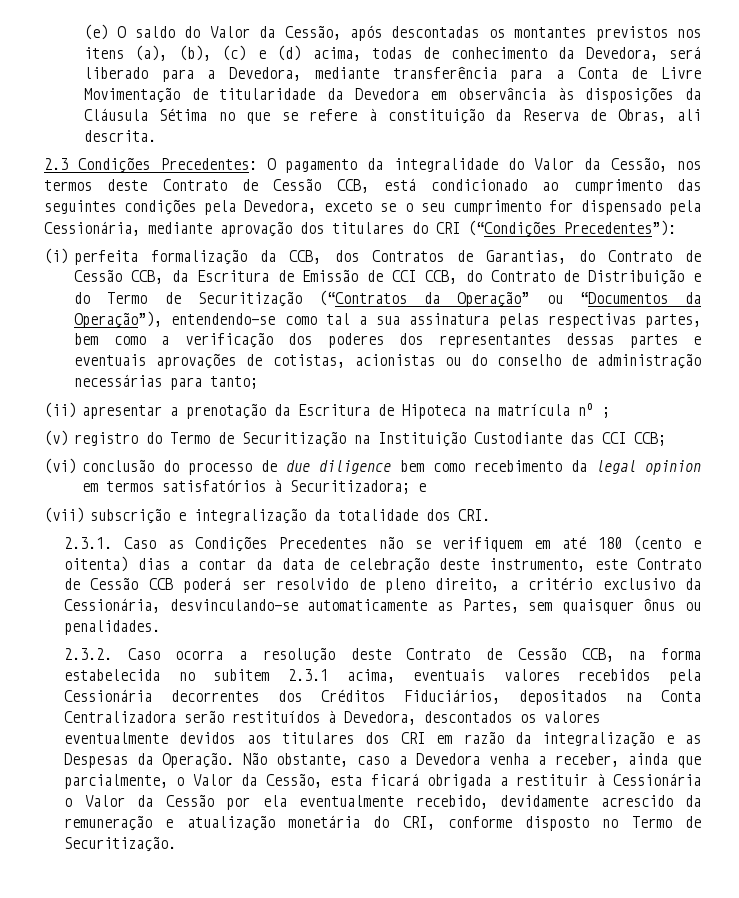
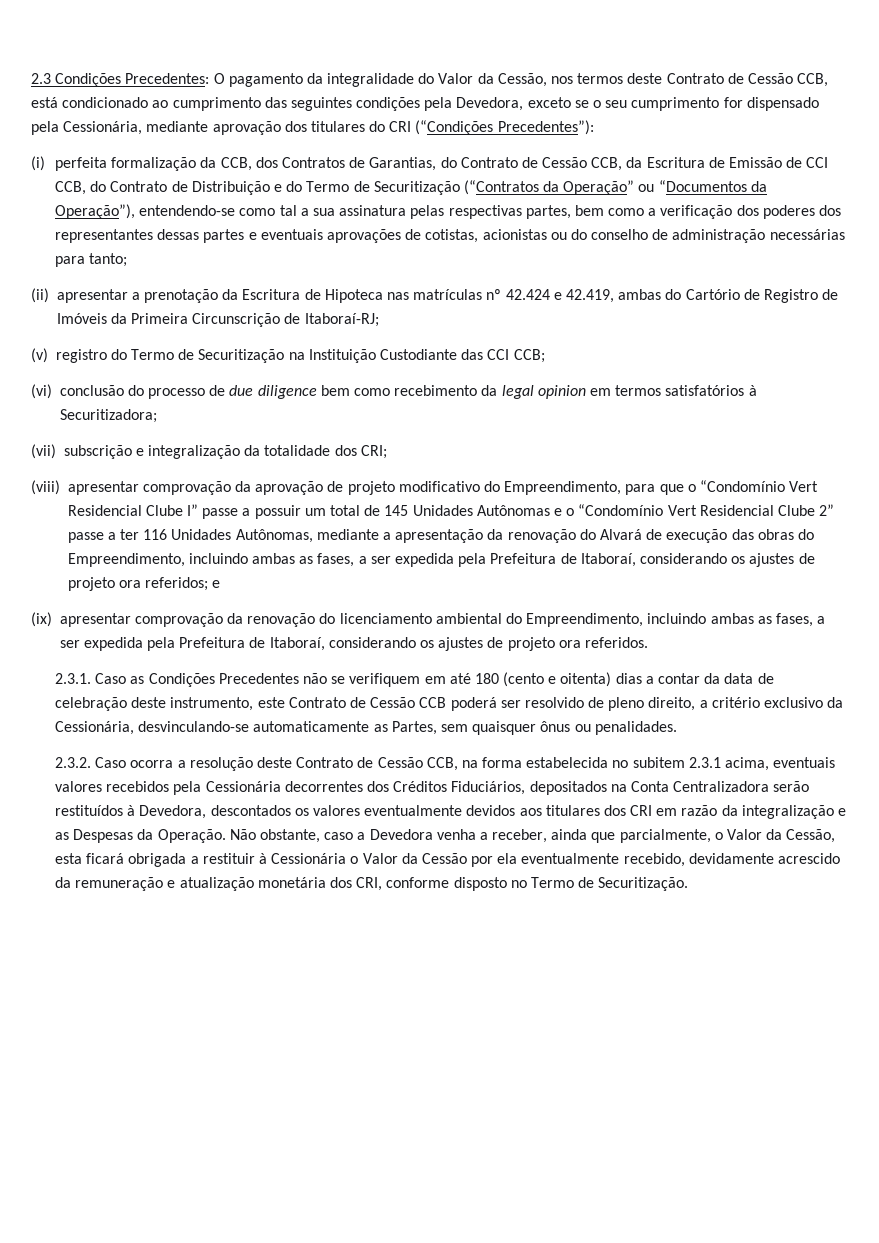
[84,24,701,41] [84,45,701,61] [84,66,701,82] [84,87,701,103] [84,108,701,124] [84,130,157,142] (e) O saldo do Valor da Cessão, após descontadas os montantes previstos nos itens (a), (b), (c) e (d) acima, todas de conhecimento da Devedora, será liberado para a Devedora, mediante transferência para a Conta de Livre Movimentação de titularidade da Devedora em observância às disposições da Cláusula Sétima no que se refere à constituição da Reserva de Obras, ali descrita. // -> (31, 78) none
[474,403,611,418] na matrícula nº ; -> [387,289,839,303] [56,313,379,327] nas matrículas nº 42.424 e 42.419, ambas do Cartório de Registro de Imóveis da Primeira Circunscrição de Itaboraí-RJ;
[418,483,427,492] e -> (157, 416) none
[458,509,491,521] CRI. -> [360,445,387,459] [31,480,819,495] [67,504,835,519] [67,529,814,543] [67,553,815,567] [67,577,221,591] [31,612,826,627] [59,637,648,651] CRI; // (viii) apresentar comprovação da aprovação de projeto modificativo do Empreendimento, para que o “Condomínio Vert Residencial Clube I” passe a possuir um total de 145 Unidades Autônomas e o “Condomínio Vert Residencial Clube 2” passe a ter 116 Unidades Autônomas, mediante a apresentação da renovação do Alvará de execução das obras do Empreendimento, incluindo ambas as fases, a ser expedida pela Prefeitura de Itaboraí, considerando os ajustes de projeto ora referidos; e // (ix) apresentar comprovação da renovação do licenciamento ambiental do Empreendimento, incluindo ambas as fases, a ser expedida pela Prefeitura de Itaboraí, considerando os ajustes de projeto ora referidos.
[373,816,390,828] do -> [329,877,352,888] dos

